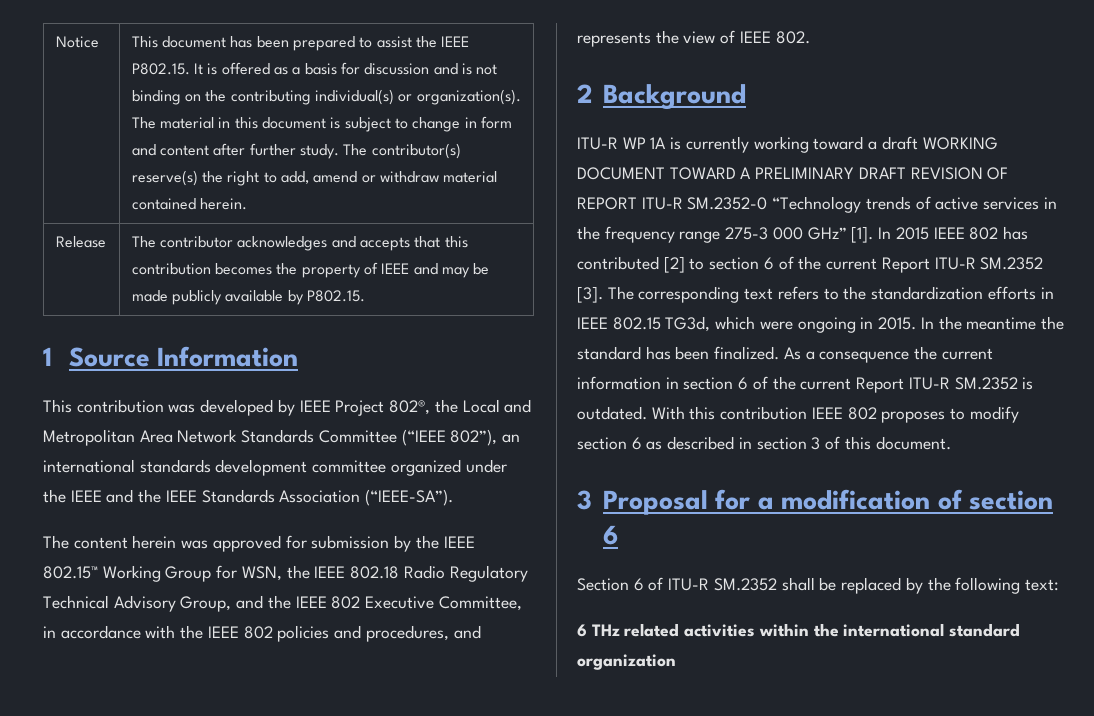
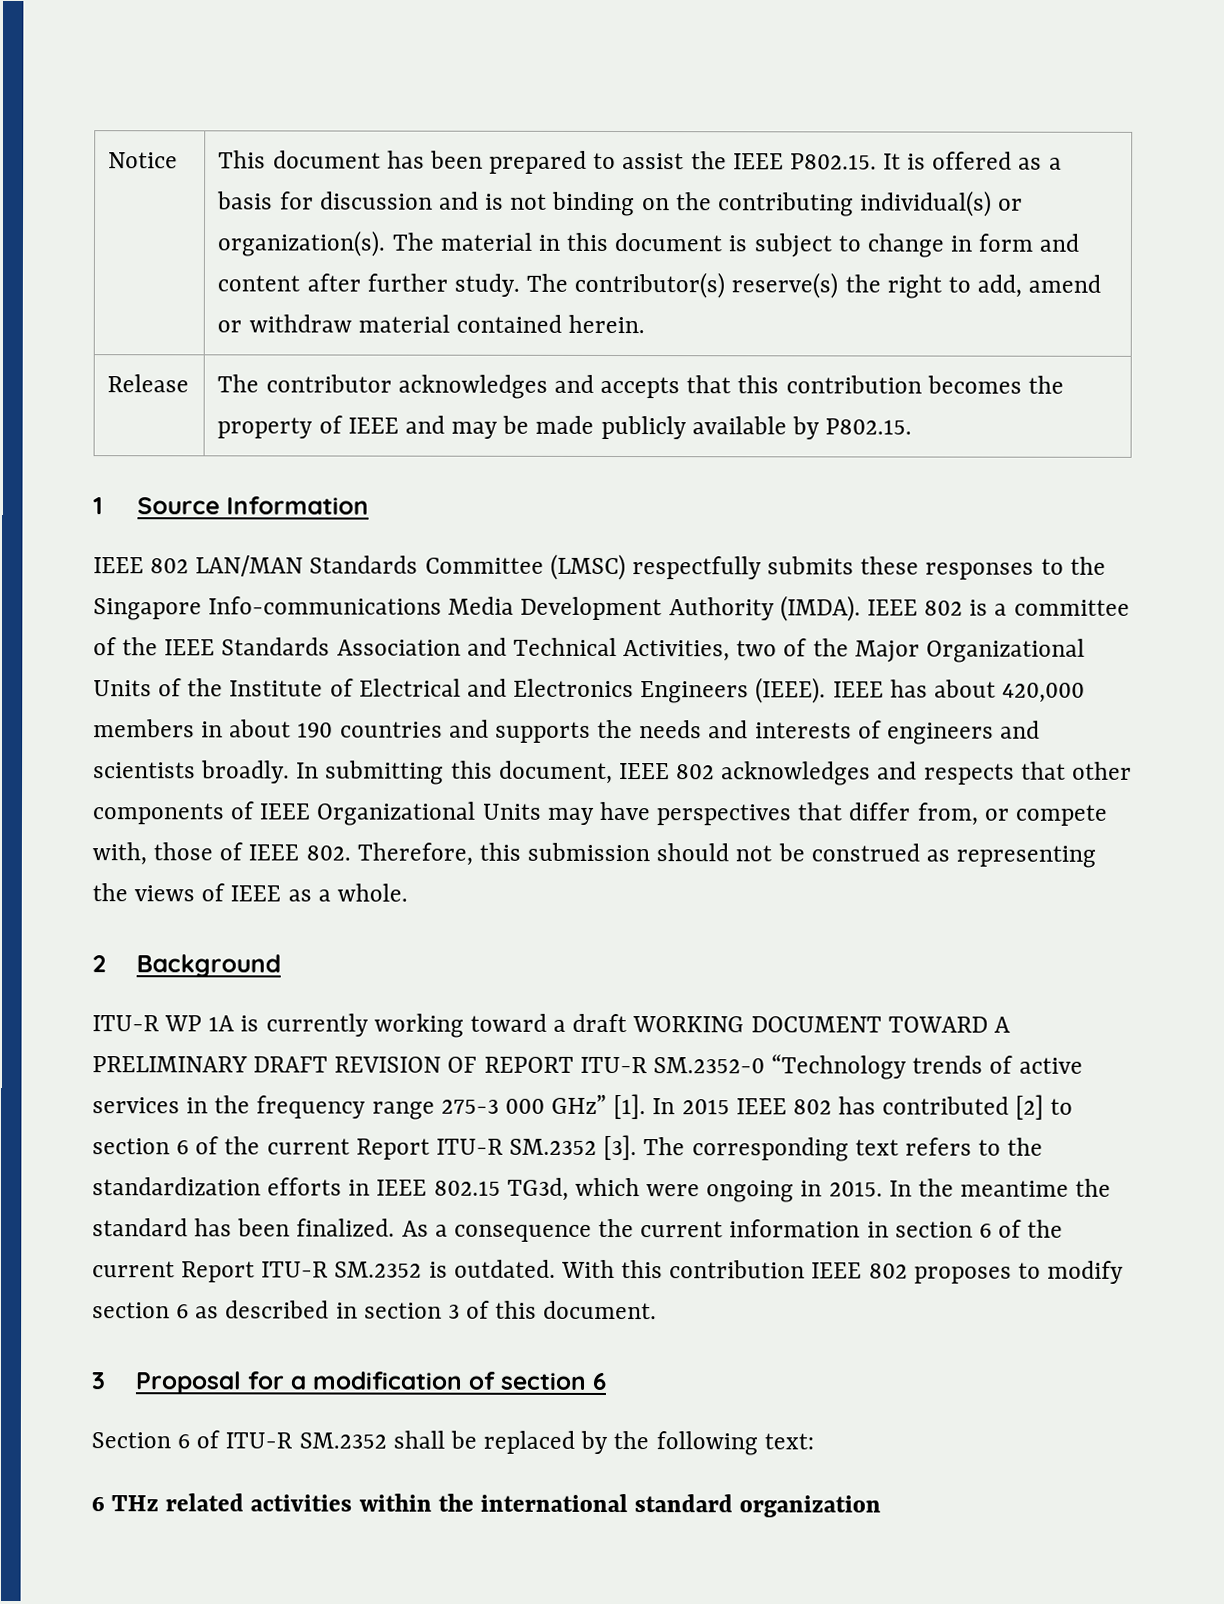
[43,399,532,416] [43,429,521,446] [43,459,507,476] [43,489,454,506] [43,535,475,552] [43,565,528,582] [43,595,522,612] [43,625,481,642] [577,30,810,47] This contribution was developed by IEEE Project 802®, the Local and Metropolitan Area Network Standards Committee (“IEEE 802”), an international standards development committee organized under the IEEE and the IEEE Standards Association (“IEEE-SA”). // The content herein was approved for submission by the IEEE 802.15™ Working Group for WSN, the IEEE 802.18 Radio Regulatory Technical Advisory Group, and the IEEE 802 Executive Committee, in accordance with the IEEE 802 policies and procedures, and represents the view of IEEE 802. -> [93,553,1106,581] [93,595,1130,622] [93,637,1085,663] [93,677,1086,704] [93,719,1041,745] [93,760,1132,786] [92,801,1107,826] [92,842,1097,868] [92,883,408,902] IEEE 802 LAN/MAN Standards Committee (LMSC) respectfully submits these responses to the Singapore Info-communications Media Development Authority (IMDA). IEEE 802 is a committee of the IEEE Standards Association and Technical Activities, two of the Major Organizational Units of the Institute of Electrical and Electronics Engineers (IEEE). IEEE has about 420,000 members in about 190 countries and supports the needs and interests of engineers and scientists broadly. In submitting this document, IEEE 802 acknowledges and respects that other components of IEEE Organizational Units may have perspectives that differ from, or compete with, those of IEEE 802. Therefore, this submission should not be construed as representing the views of IEEE as a whole.

